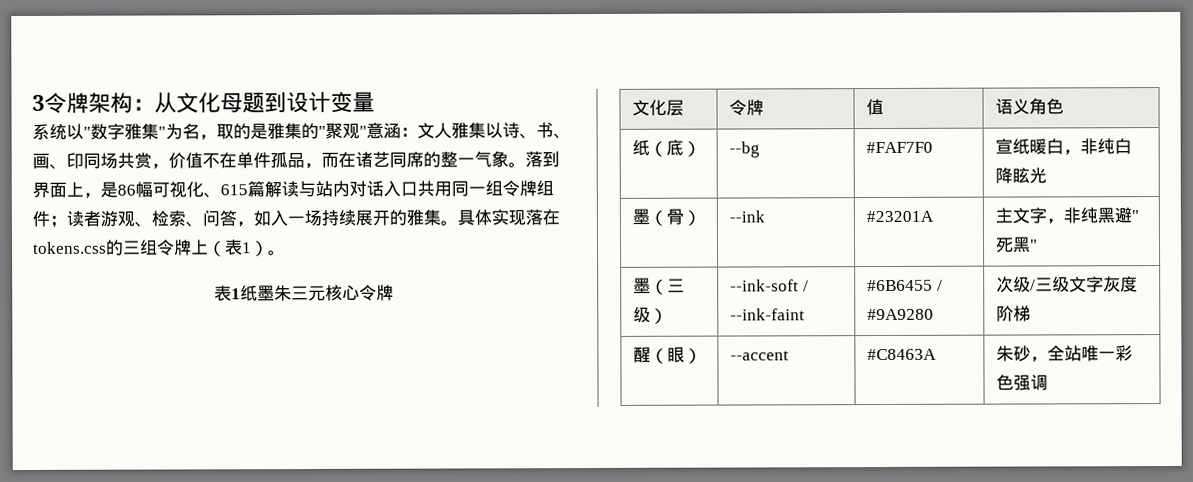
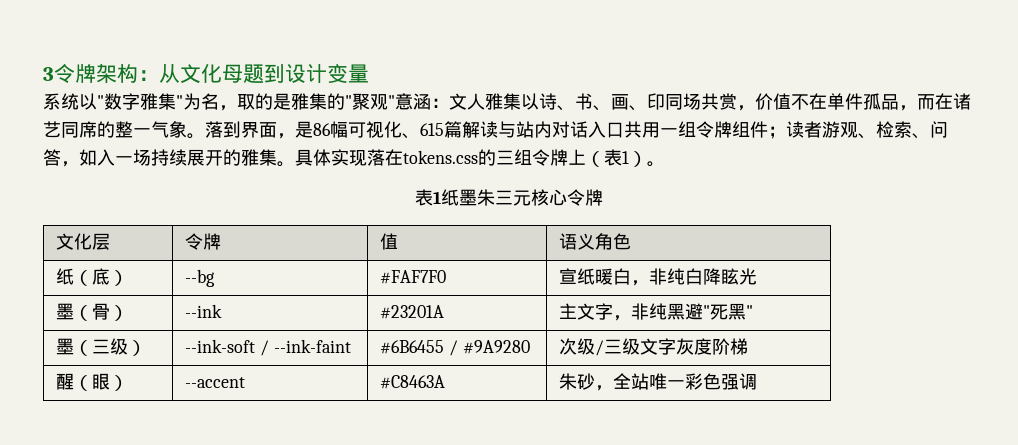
[66,181,84,197] 上 -> (277, 130) none
[451,180,469,197] 同 -> (660, 130) none

